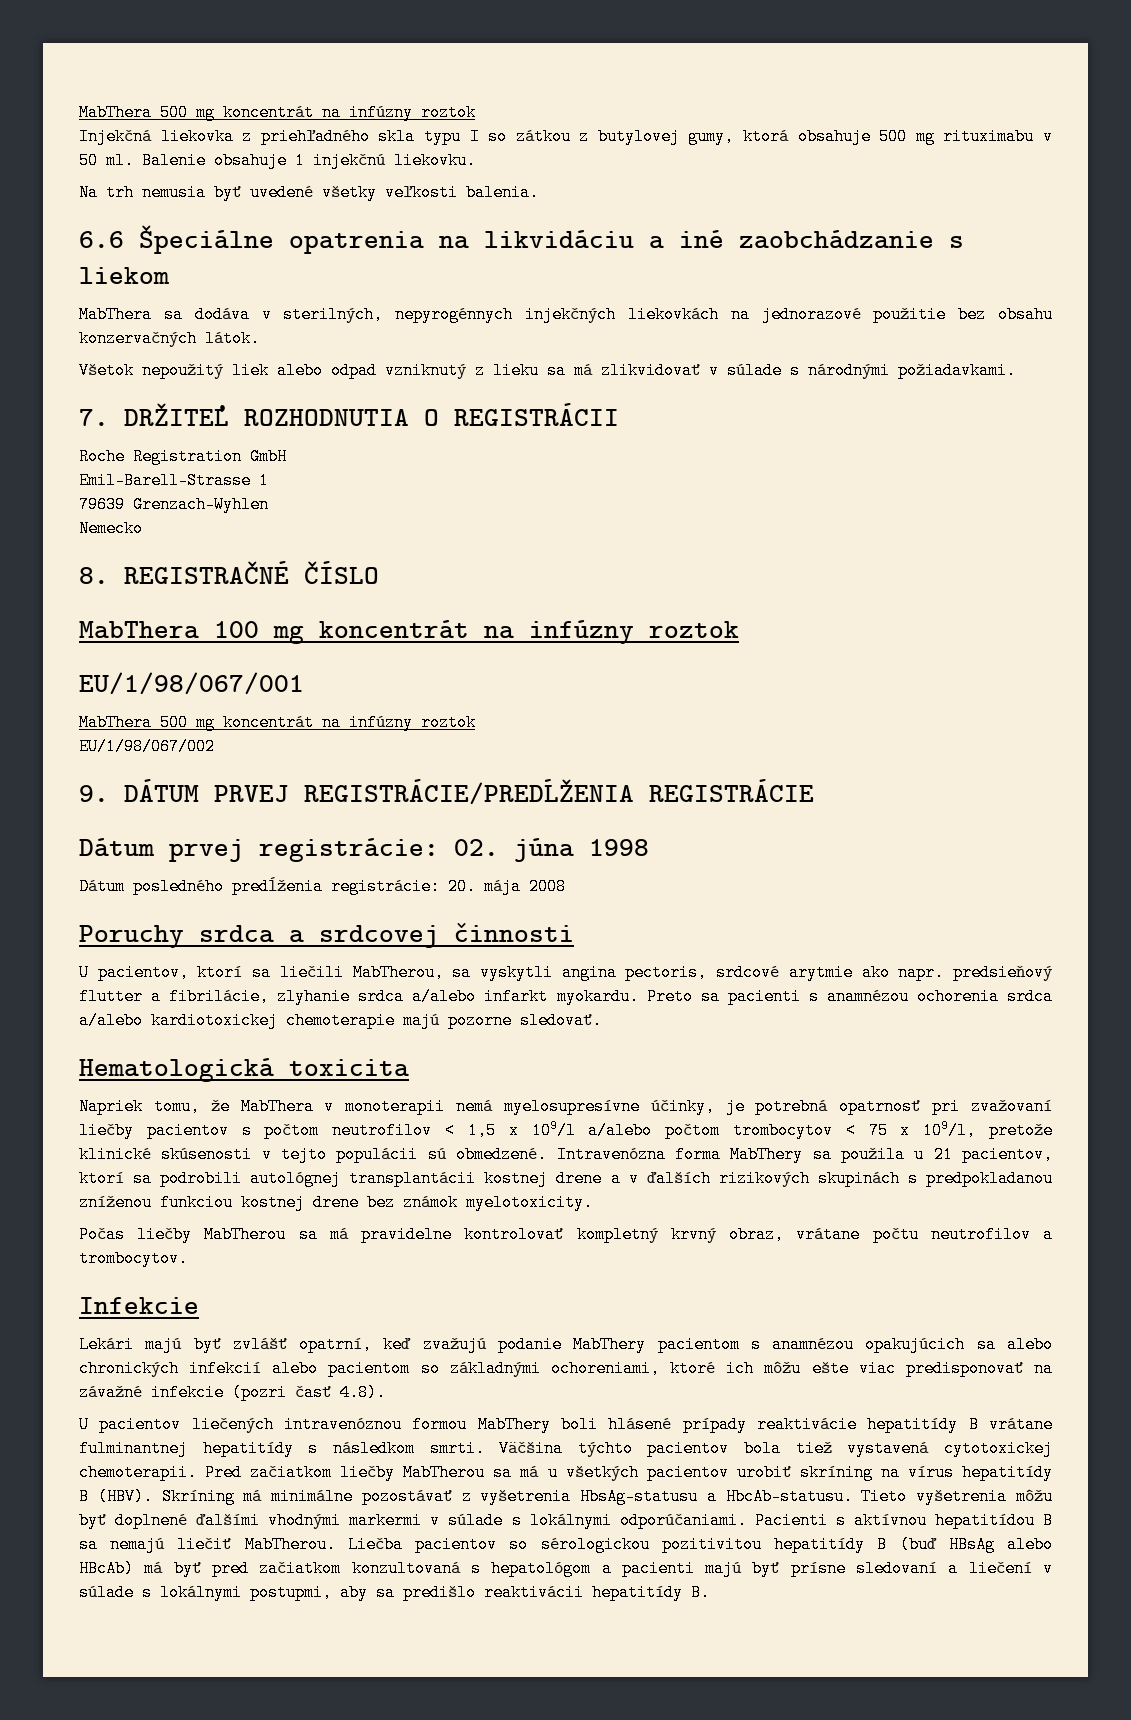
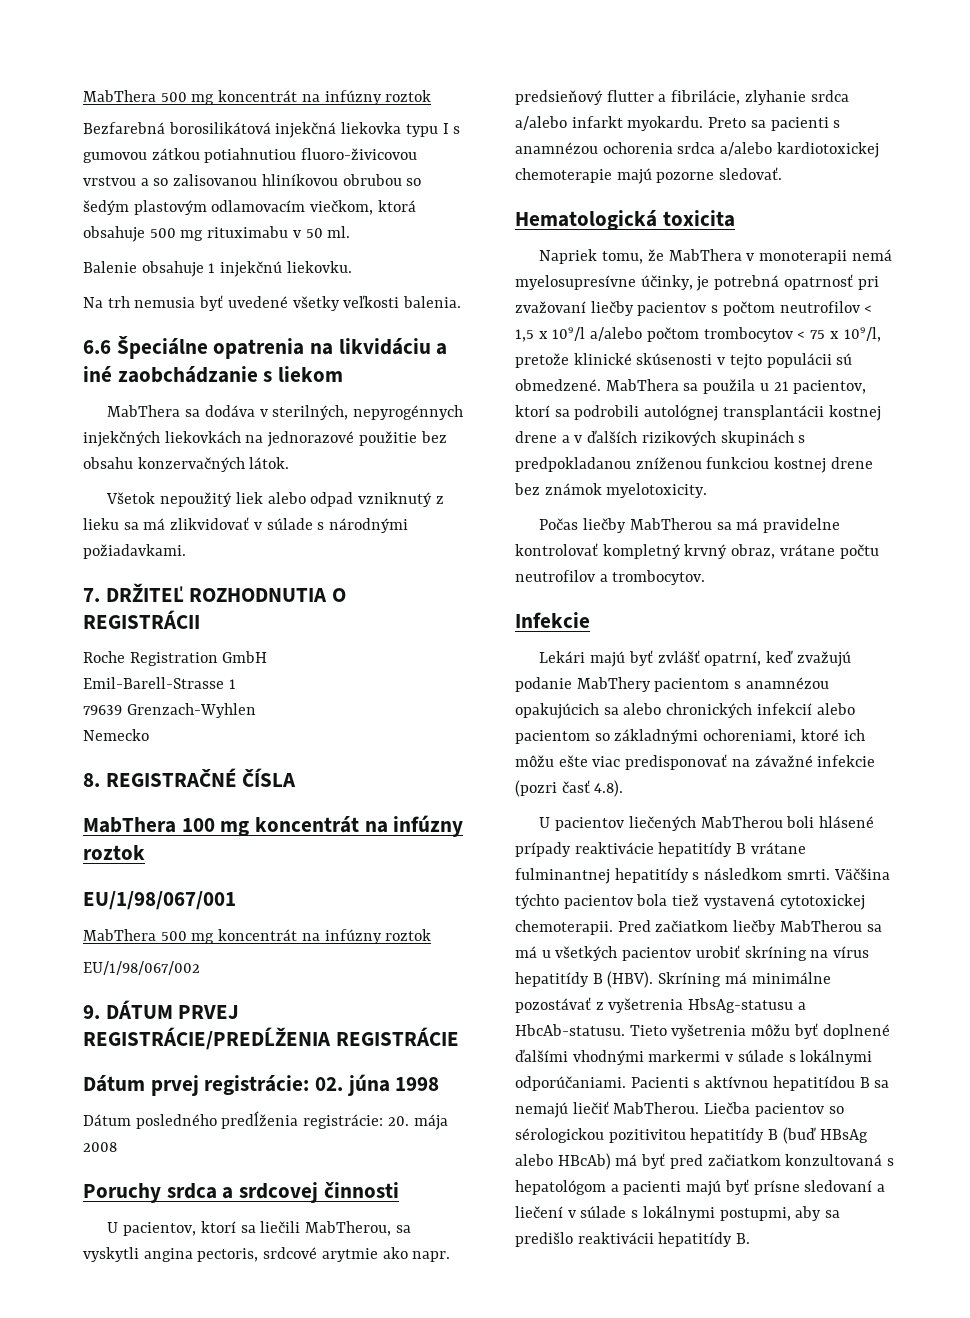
[79,104,476,121] [79,128,735,145] MabThera 500 mg koncentrát na infúzny roztok // Injekčná liekovka z priehľadného skla typu I so zátkou z butylovej gumy, -> [83,90,432,105] [83,122,461,138] [83,148,418,163] [83,174,422,186] [83,200,374,215] MabThera 500 mg koncentrát na infúzny roztok // Bezfarebná borosilikátová injekčná liekovka typu I s gumovou zátkou potiahnutiou fluoro-živicovou vrstvou a so zalisovanou hliníkovou obrubou so šedým plastovým odlamovacím viečkom,
(134, 160) none -> (351, 232) //
[304,561,379,584] ČÍSLO -> [242,768,297,787] ČÍSLA
[556,1146,804,1163] Intravenózna forma MabThery -> [605,379,679,391] MabThera
[284,1416,551,1433] intravenóznou formou MabThery -> [700,816,783,828] MabTherou

